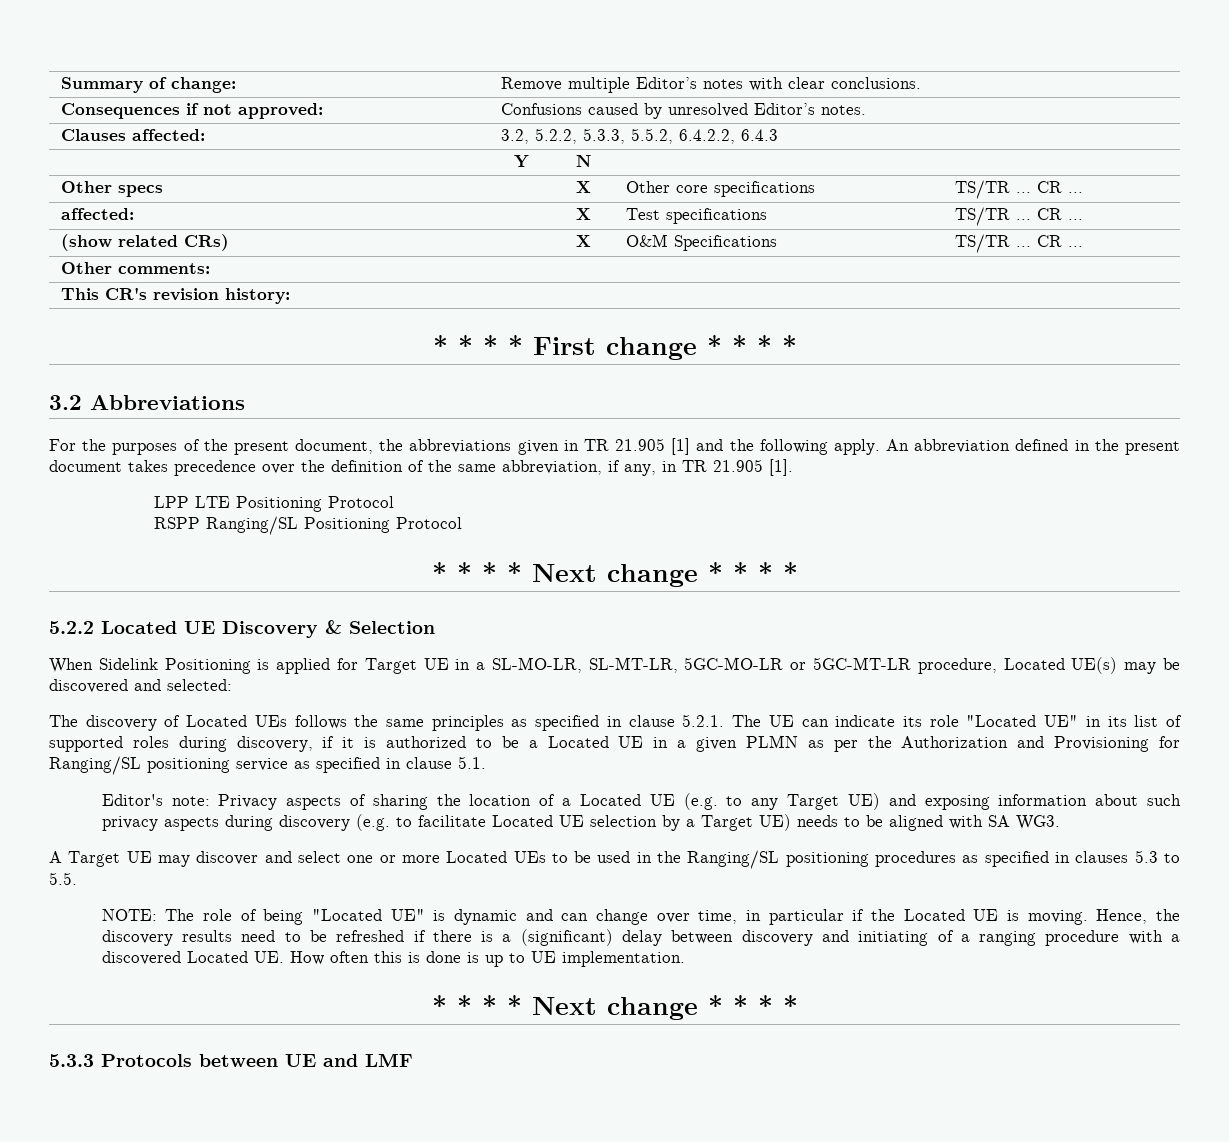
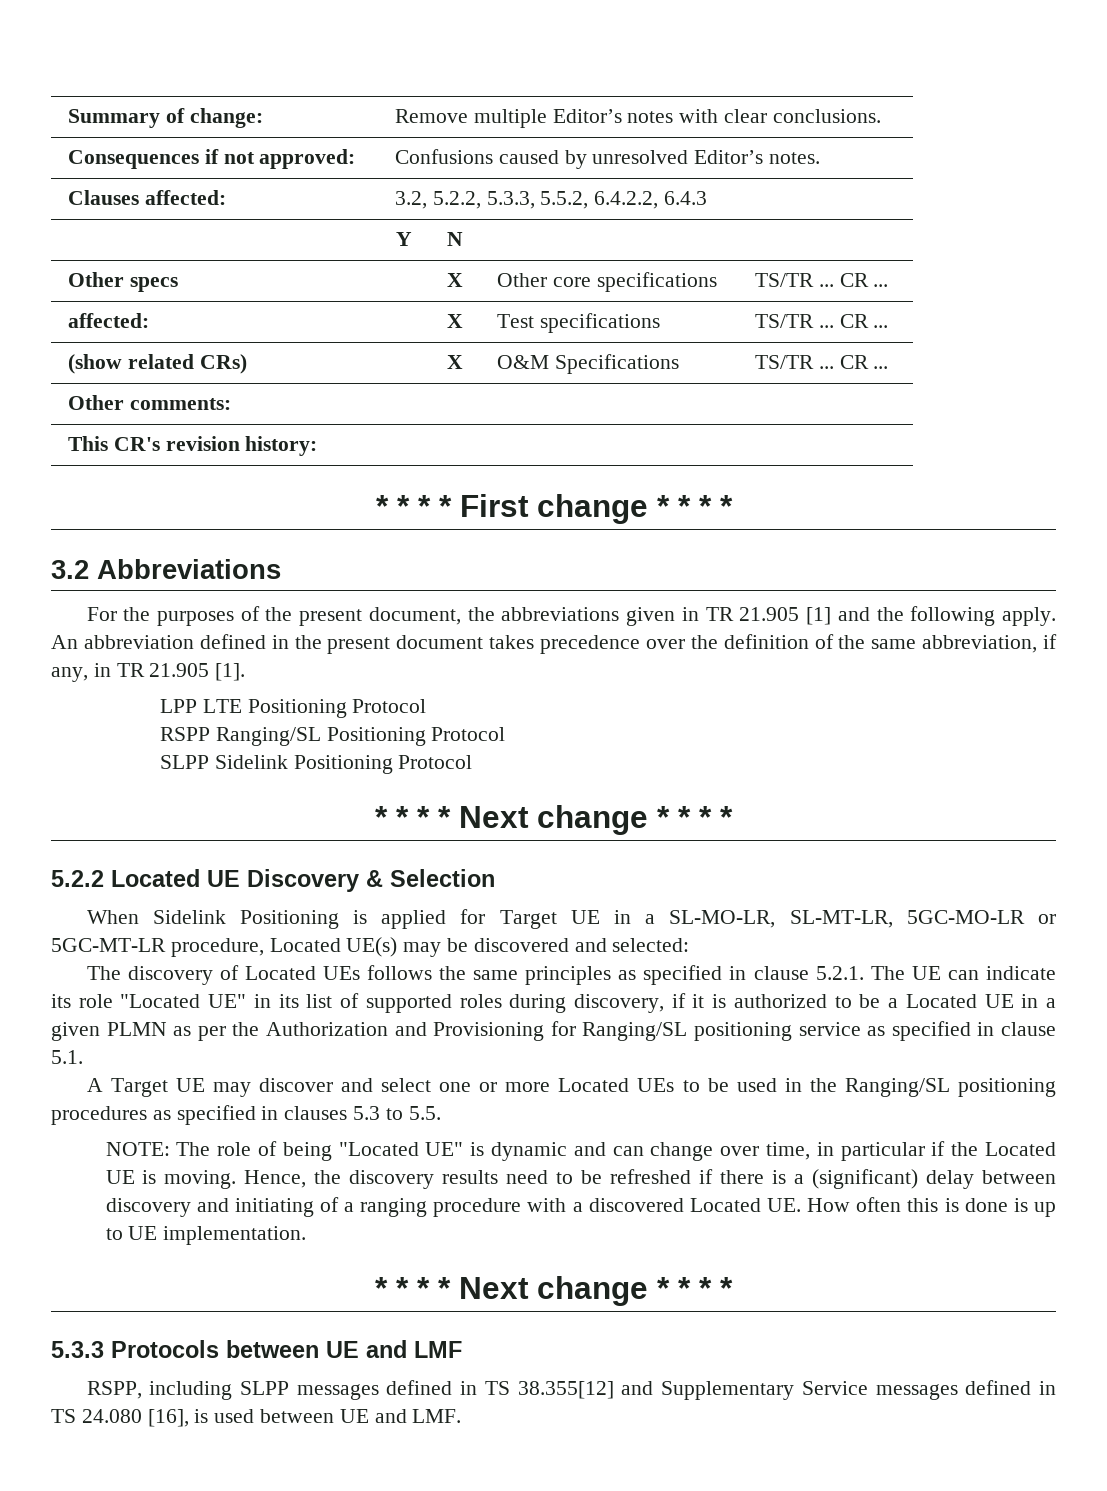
(463, 523) none -> [160,755,473,774] // SLPP Sidelink Positioning Protocol
[101,793,1182,810] [101,814,1060,831] // Editor's note: Privacy aspects of sharing the location of a Located UE (e.g. to any Target UE) and exposing information about such privacy aspects during discovery (e.g. to facilitate Located UE selection by a Target UE) needs to be aligned with SA WG3. -> (83, 1057) none
(413, 1060) none -> [86,1380,1056,1400] [51,1409,462,1427] // RSPP, including SLPP messages defined in TS 38.355[12] and Supplementary Service messages defined in TS 24.080 [16], is used between UE and LMF.

